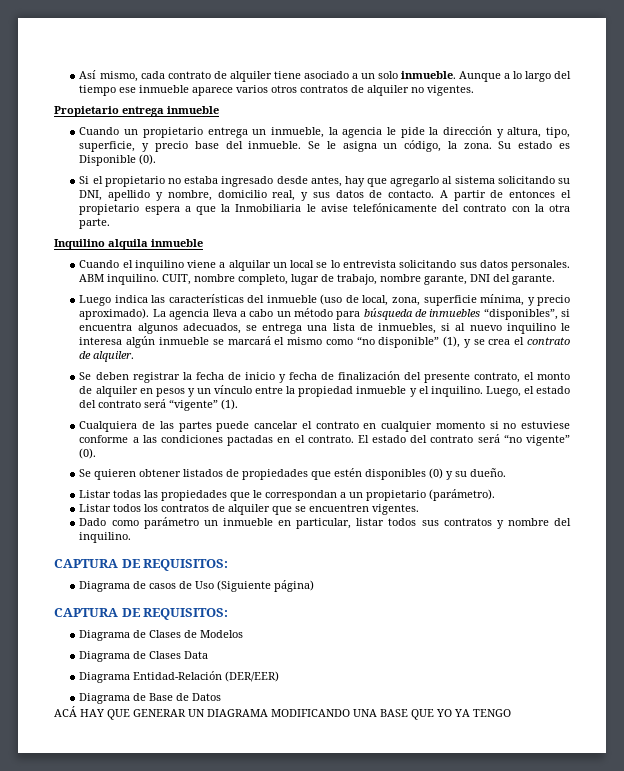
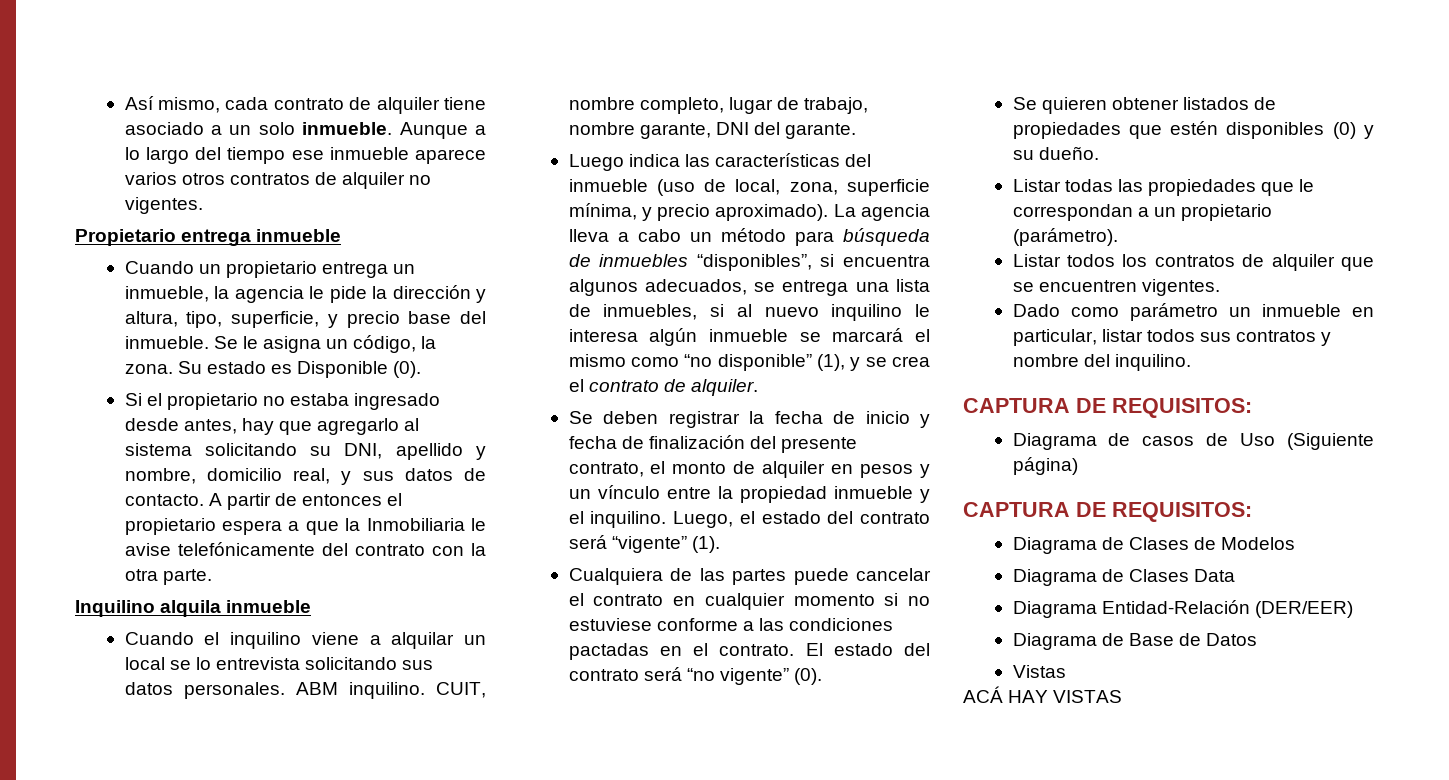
(222, 697) none -> [1012,665,1066,678] // Vistas
[107,709,511,720] QUE GENERAR UN DIAGRAMA MODIFICANDO UNA BASE QUE YO YA TENGO -> [1053,690,1123,703] VISTAS

